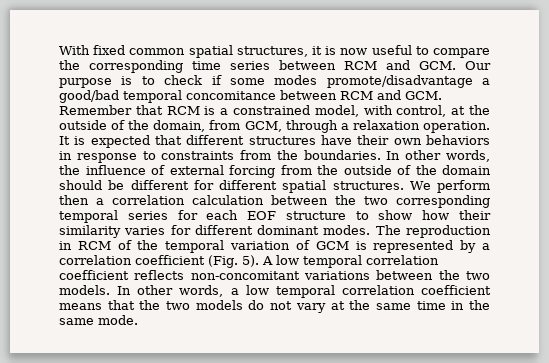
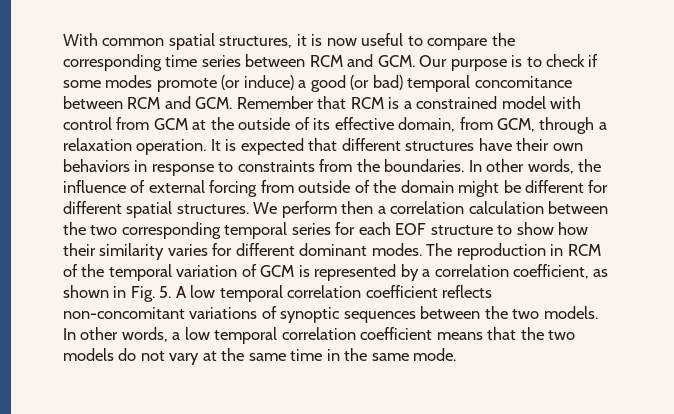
[93,45,126,55] fixed -> (98, 39) none
[326,75,490,88] [59,90,119,103] promote/disadvantage a good/bad -> [156,75,403,92] promote (or induce) a good (or bad)
[314,105,447,117] model, with control, -> [501,96,582,109] [63,117,188,130] model with control from GCM
[128,120,150,130] the -> [313,117,394,130] its effective
[317,165,338,175] the -> (294, 186) none
[59,180,102,190] should -> [458,180,500,197] might
[135,255,259,268] coefficient (Fig. 5). -> [513,264,609,279] [63,285,172,302] coefficient, as shown in Fig. 5.
(370, 275) none -> [261,306,416,323] of synoptic sequences

